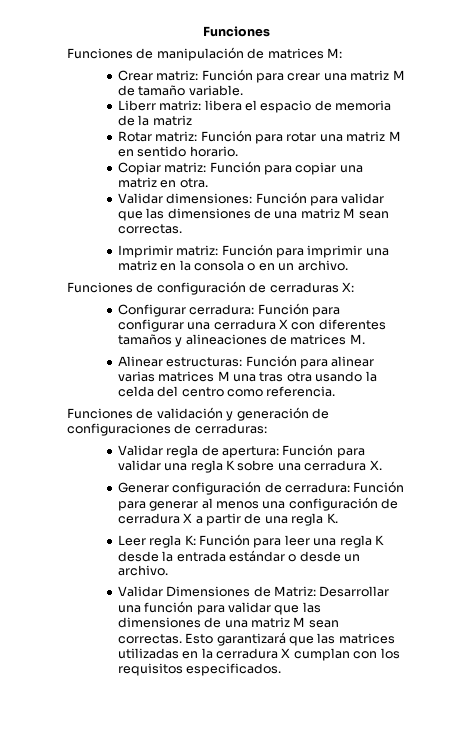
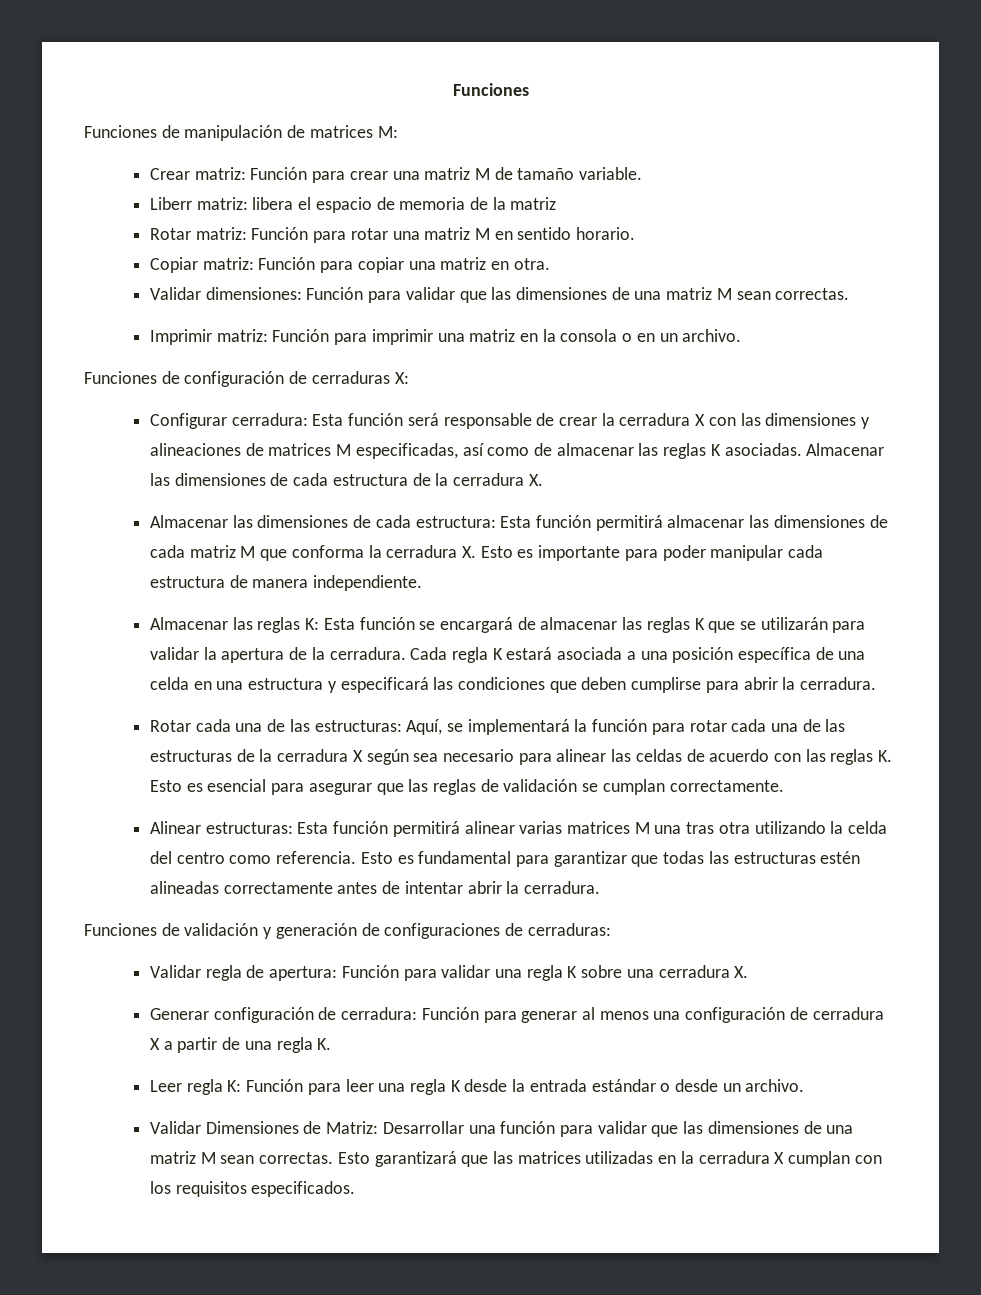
[257,303,341,317] [117,319,211,332] Función para configurar una -> [312,413,615,429] Esta función será responsable de crear la
[318,319,386,330] [117,334,172,345] diferentes tamaños -> [740,413,857,426] las dimensiones
[349,334,365,344] M. -> [336,443,885,459] [149,473,543,486] [149,515,888,531] [149,545,824,561] [149,575,423,591] [149,617,866,633] [149,647,866,663] [149,677,877,693] [149,719,846,735] [149,749,893,765] [149,779,784,795] M especificadas, así como de almacenar las reglas K asociadas. Almacenar las dimensiones de cada estructura de la cerradura X. // Almacenar las dimensiones de cada estructura: Esta función permitirá almacenar las dimensiones de cada matriz M que conforma la cerradura X. Esto es importante para poder manipular cada estructura de manera independiente. // Almacenar las reglas K: Esta función se encargará de almacenar las reglas K que se utilizarán para validar la apertura de la cerradura. Cada regla K estará asociada a una posición específica de una celda en una estructura y especificará las condiciones que deben cumplirse para abrir la cerradura. // Rotar cada una de las estructuras: Aquí, se implementará la función para rotar cada una de las estructuras de la cerradura X según sea necesario para alinear las celdas de acuerdo con las reglas K. Esto es esencial para asegurar que las reglas de validación se cumplan correctamente.
[245,355,329,369] Función para -> [297,821,460,837] Esta función permitirá
[315,371,363,382] usando -> [754,821,826,834] utilizando
(336, 391) none -> [360,851,861,867] [149,881,600,894] Esto es fundamental para garantizar que todas las estructuras estén alineadas correctamente antes de intentar abrir la cerradura.

